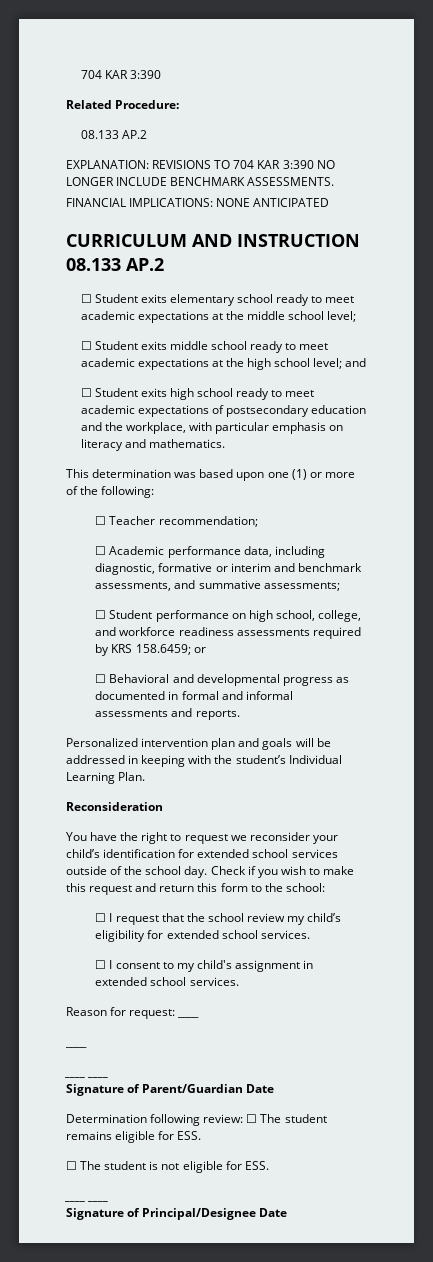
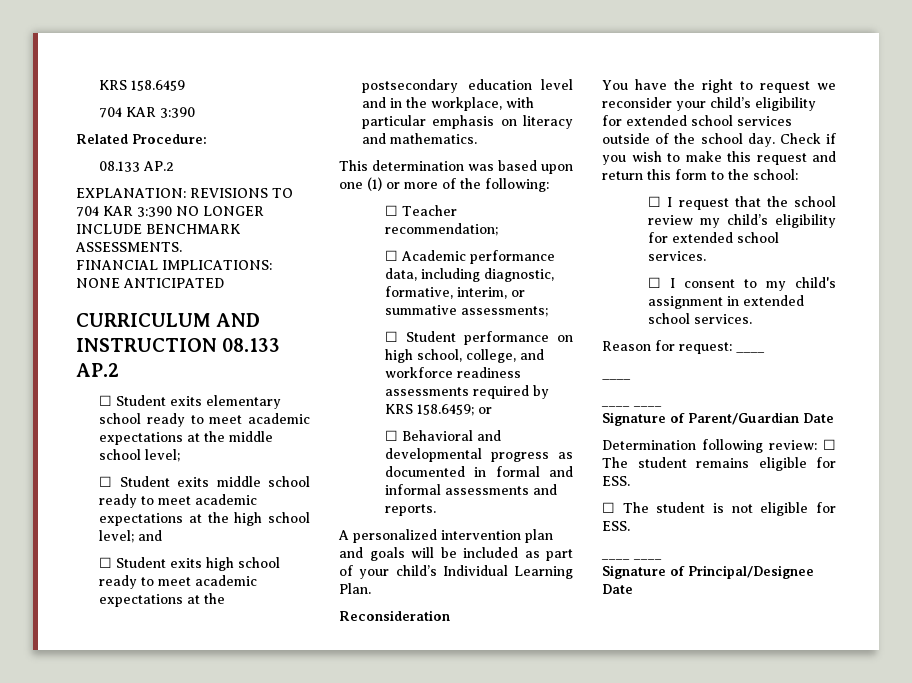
(80, 74) none -> [99,80,186,91] KRS 158.6459 //
[211,405,367,417] [80,422,102,431] of postsecondary education and -> [187,593,226,604] [362,79,573,93] [362,97,403,108] at the postsecondary education level and in
[158,563,362,572] [95,580,196,591] formative or interim and benchmark assessments, and -> [385,286,526,299] formative, interim, or
[66,738,138,747] Personalized -> [338,529,437,543] A personalized
[66,755,286,767] addressed in keeping with the student’s -> [463,547,573,561] [339,565,437,579] included as part of your child’s
[103,849,176,858] identification -> [755,97,816,111] eligibility

